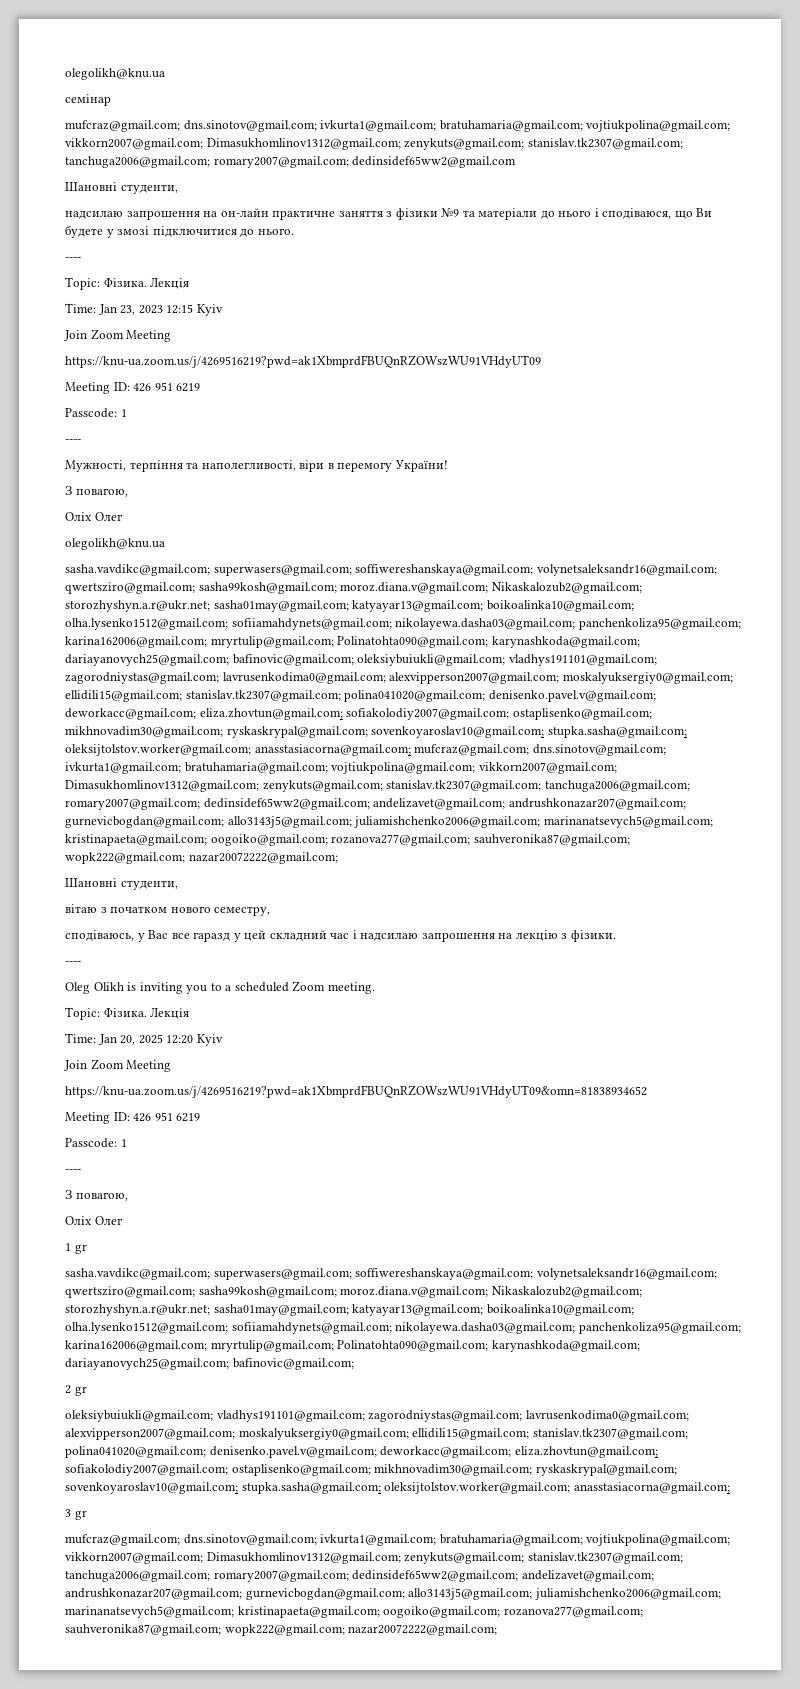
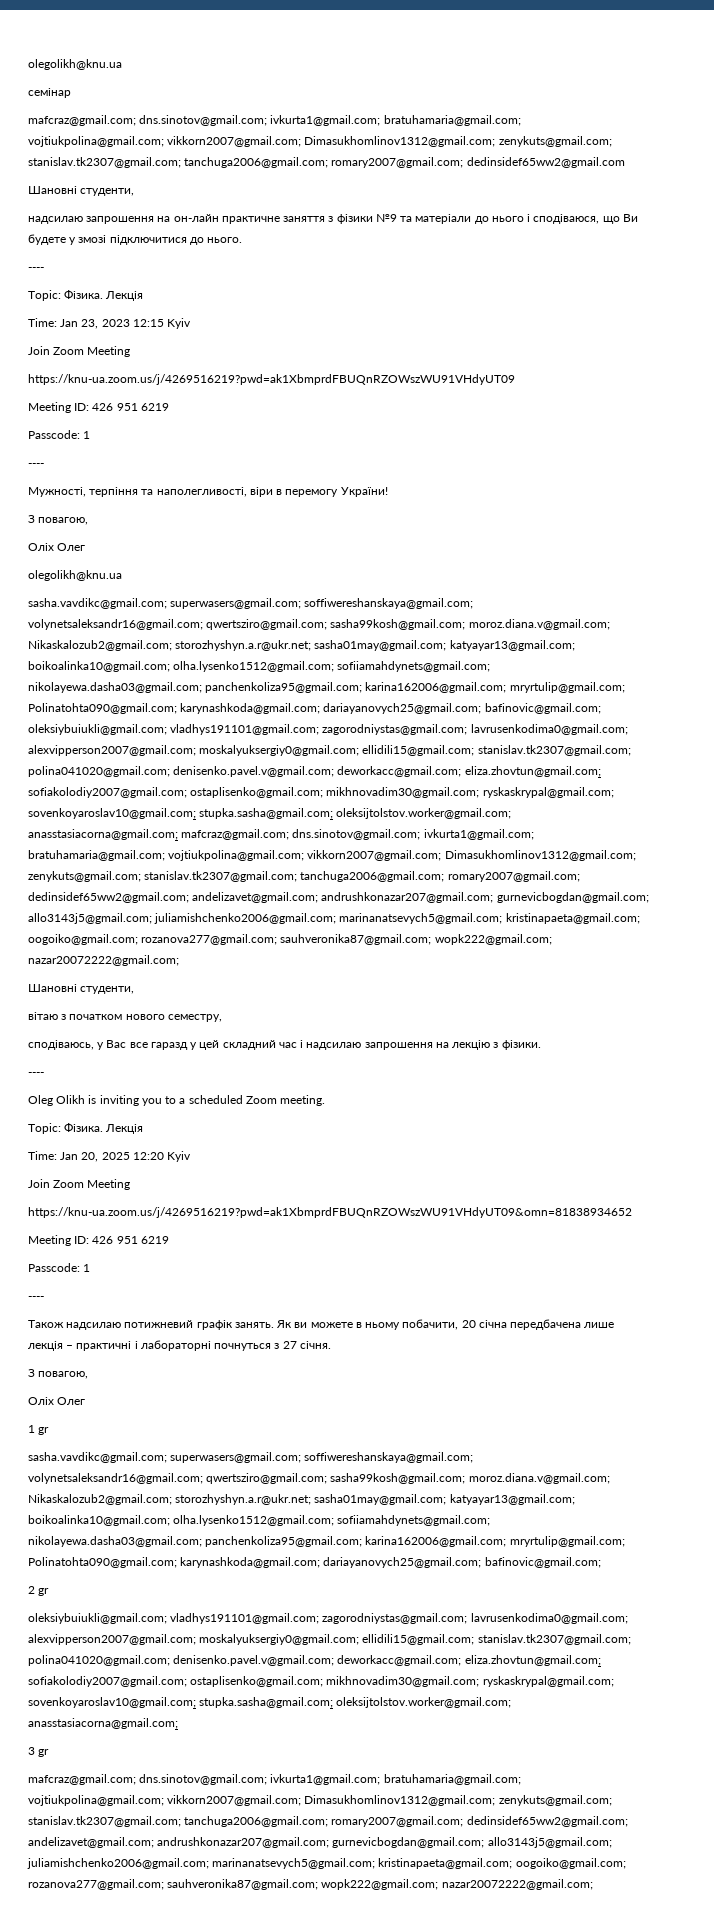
[65,120,180,132] mufcraz@gmail.com; -> [28,115,136,126] mafcraz@gmail.com;
[414,744,530,756] mufcraz@gmail.com; -> [181,829,290,840] mafcraz@gmail.com;
(81, 1171) none -> [28,1319,615,1330] [28,1340,331,1351] // Також надсилаю потижневий графік занять. Як ви можете в ньому побачити, 20 січна передбачена лише лекція – практичні і лабораторні почнуться з 27 січня.
[65,1534,180,1546] mufcraz@gmail.com; -> [28,1774,136,1785] mafcraz@gmail.com;

